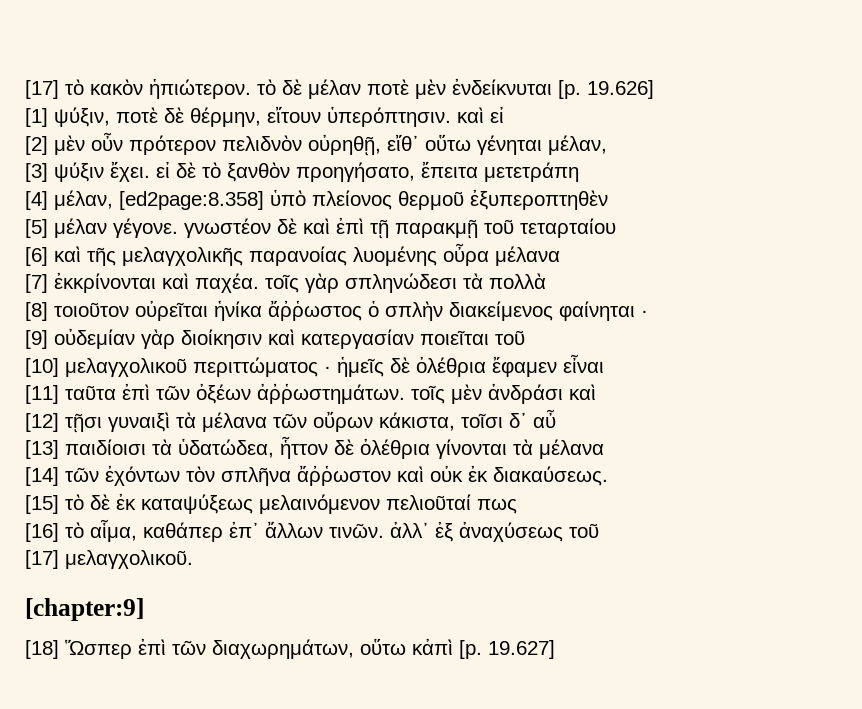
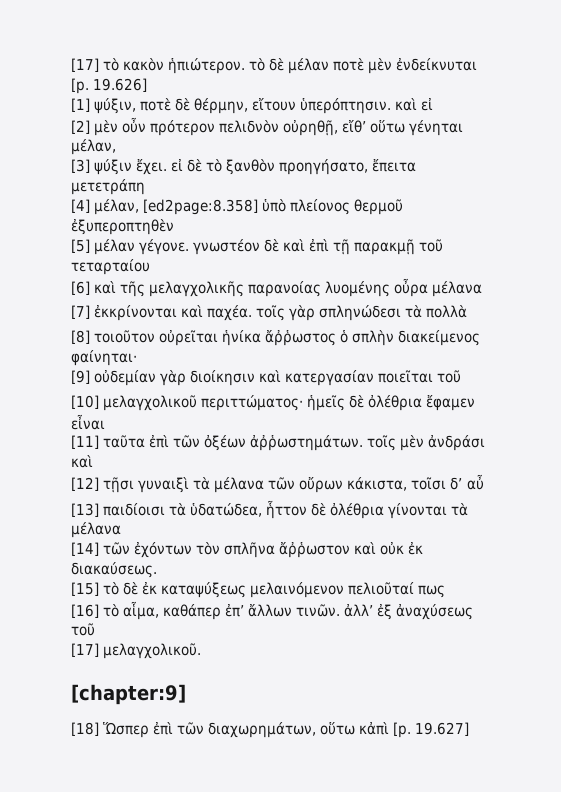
[387,134,419,151] εἴθ᾽ -> [342,120,367,133] εἴθ’
[559,301,648,321] φαίνηται · -> [71,350,137,366] φαίνηται·
[193,357,331,377] περιττώματος · -> [201,395,304,411] περιττώματος·
[509,412,527,428] δ᾽ -> [450,477,463,490] δ’
[229,521,259,538] ἐπ᾽ -> [225,604,245,617] ἐπ’
[390,521,429,538] ἀλλ᾽ -> [344,604,374,617] ἀλλ’

